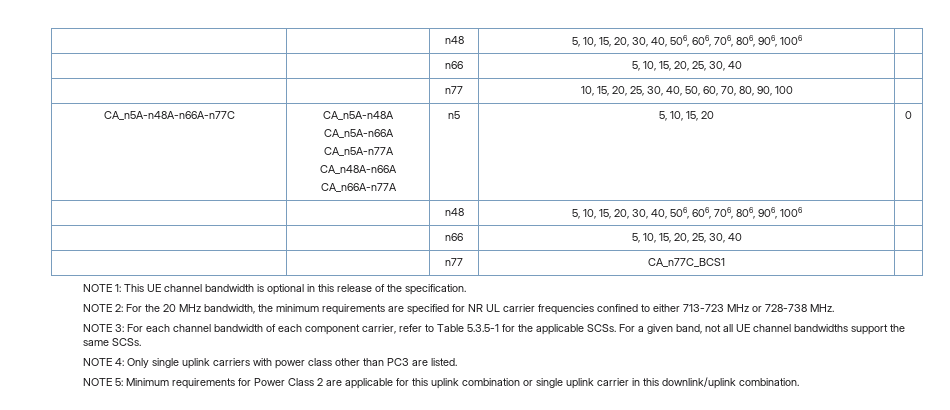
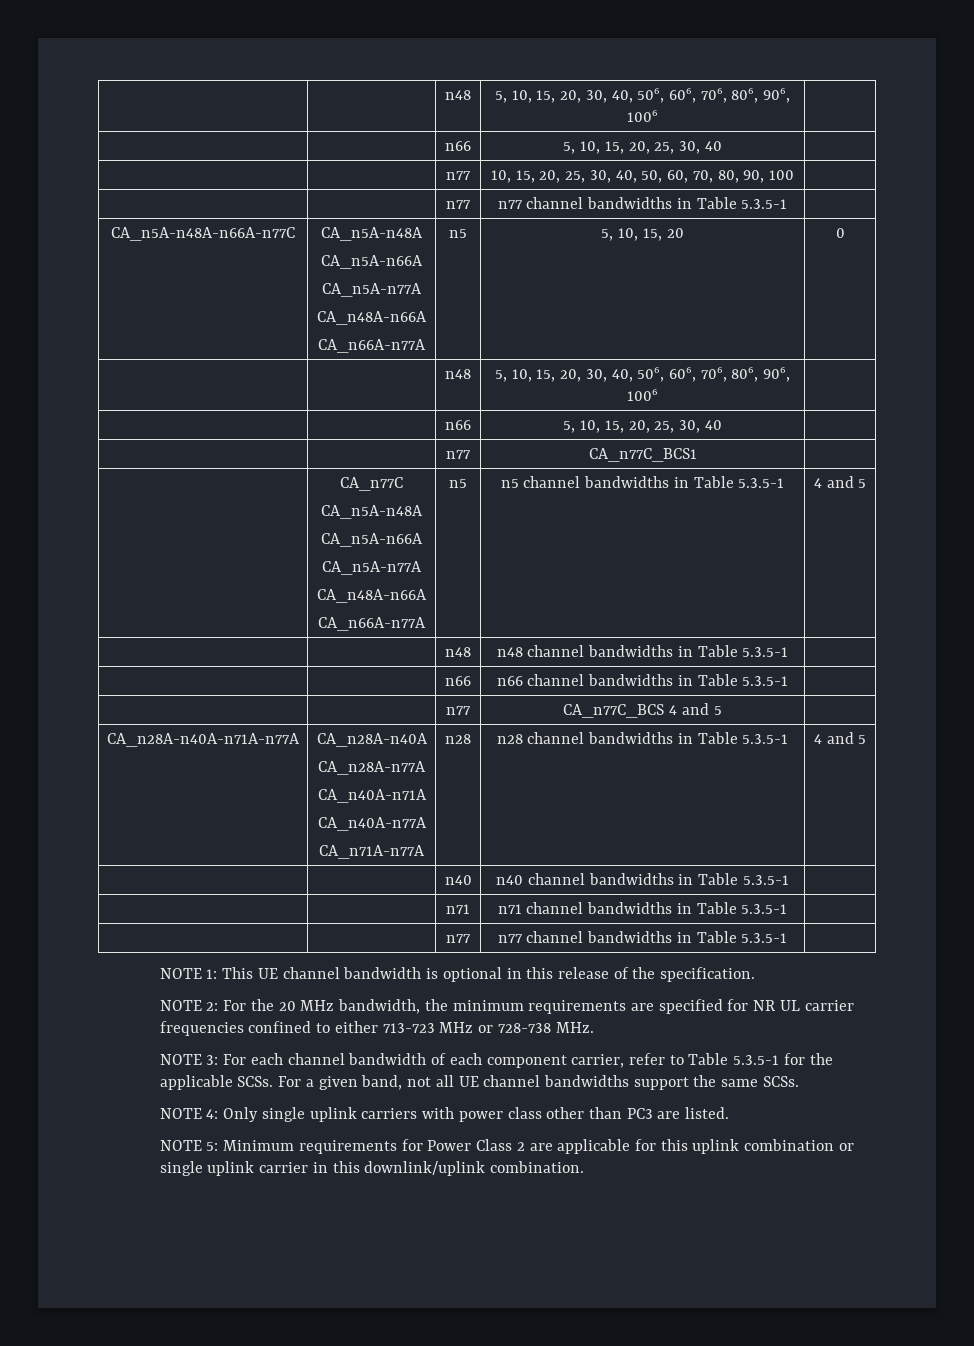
(793, 90) none -> [446,200,471,209] [497,197,788,209] // | | n77 | n77 channel bandwidths in Table 5.3.5-1 |
(725, 262) none -> [340,477,403,491] [321,505,423,519] [321,533,423,547] [322,561,422,575] [317,589,427,603] [318,617,426,631] [449,479,467,488] [500,476,785,488] [813,476,867,488] [445,647,471,657] [496,645,789,657] [445,676,471,686] [496,674,789,686] [446,706,471,715] [563,703,722,718] [107,733,300,747] [316,733,428,747] [318,761,426,775] [317,789,427,803] [317,817,427,831] [319,845,425,859] [445,734,471,744] [496,732,789,744] [813,732,867,744] [444,875,472,885] [496,873,789,885] [446,904,470,914] [497,902,788,914] [446,934,471,943] [497,931,788,943] // | CA_n77C // CA_n5A-n48A // CA_n5A-n66A // CA_n5A-n77A // CA_n48A-n66A // CA_n66A-n77A | n5 | n5 channel bandwidths in Table 5.3.5-1 | 4 and 5 // | | n48 | n48 channel bandwidths in Table 5.3.5-1 | // | | n66 | n66 channel bandwidths in Table 5.3.5-1 | // | | n77 | CA_n77C_BCS 4 and 5 | // CA_n28A-n40A-n71A-n77A | CA_n28A-n40A // CA_n28A-n77A // CA_n40A-n71A // CA_n40A-n77A // CA_n71A-n77A | n28 | n28 channel bandwidths in Table 5.3.5-1 | 4 and 5 // | | n40 | n40 channel bandwidths in Table 5.3.5-1 | // | | n71 | n71 channel bandwidths in Table 5.3.5-1 | // | | n77 | n77 channel bandwidths in Table 5.3.5-1 |

